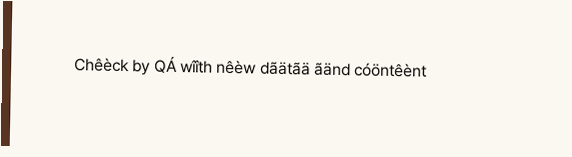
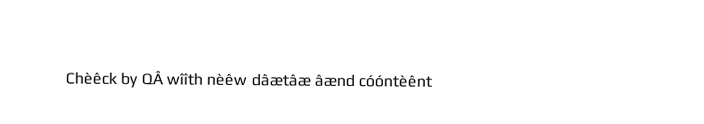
[74,55,428,78] Chêèck by QÁ wîîth nêèw dãätãä ãänd cóöntêènt -> [65,70,434,89] Chèêck by QÂ wîîth nèêw dâætâæ âænd cóóntèênt

